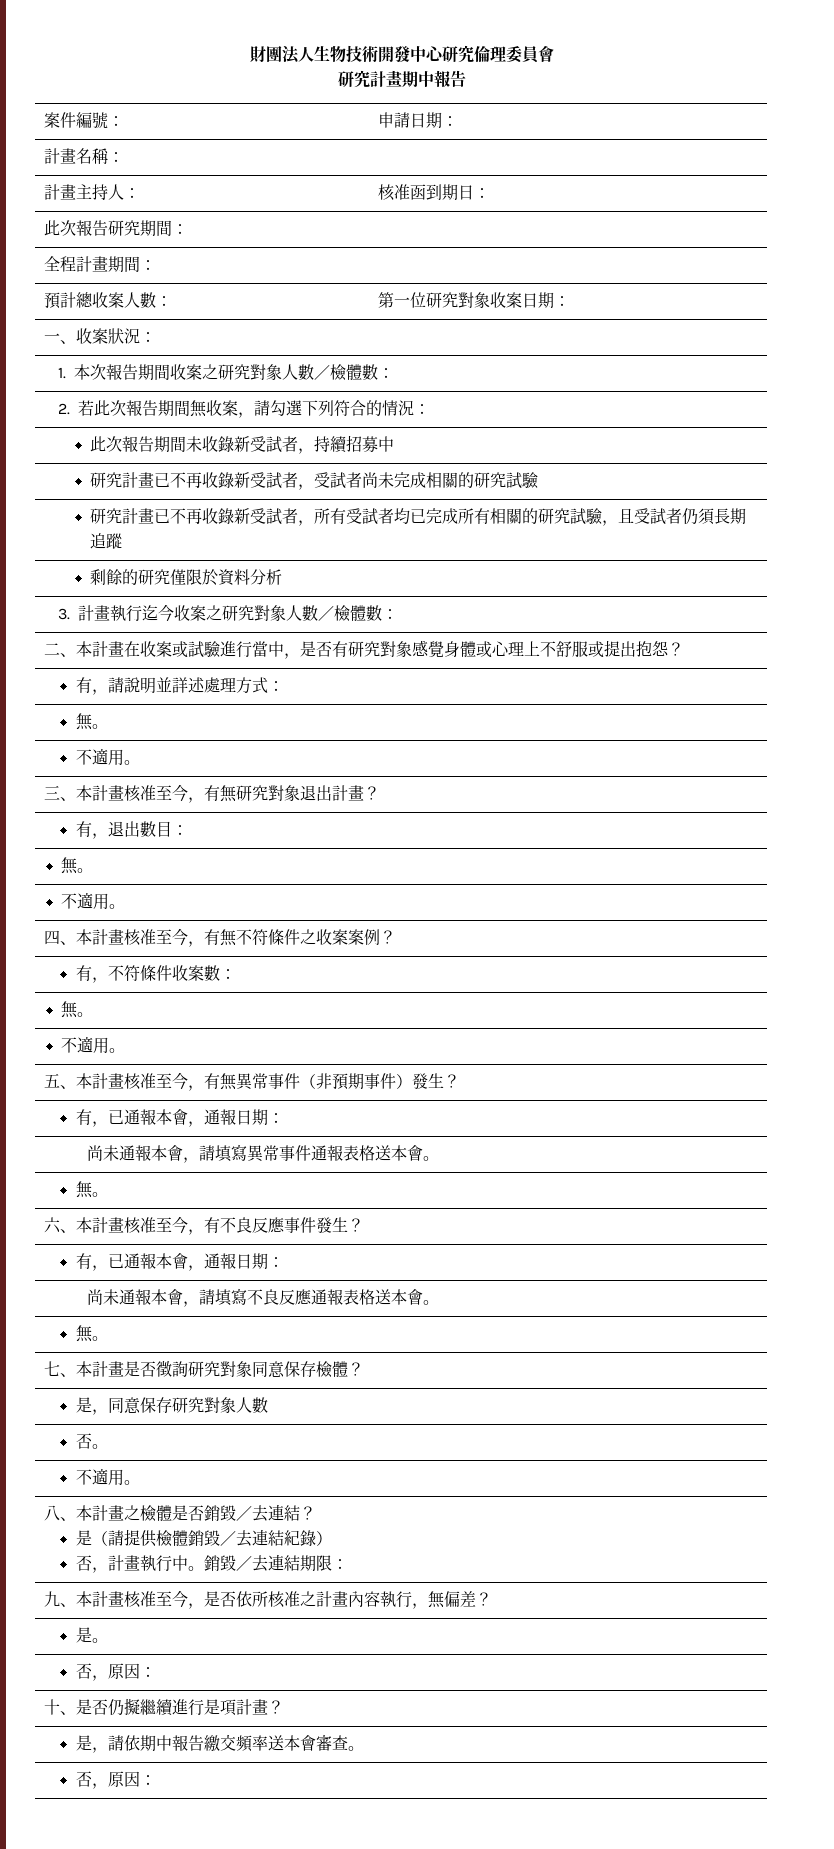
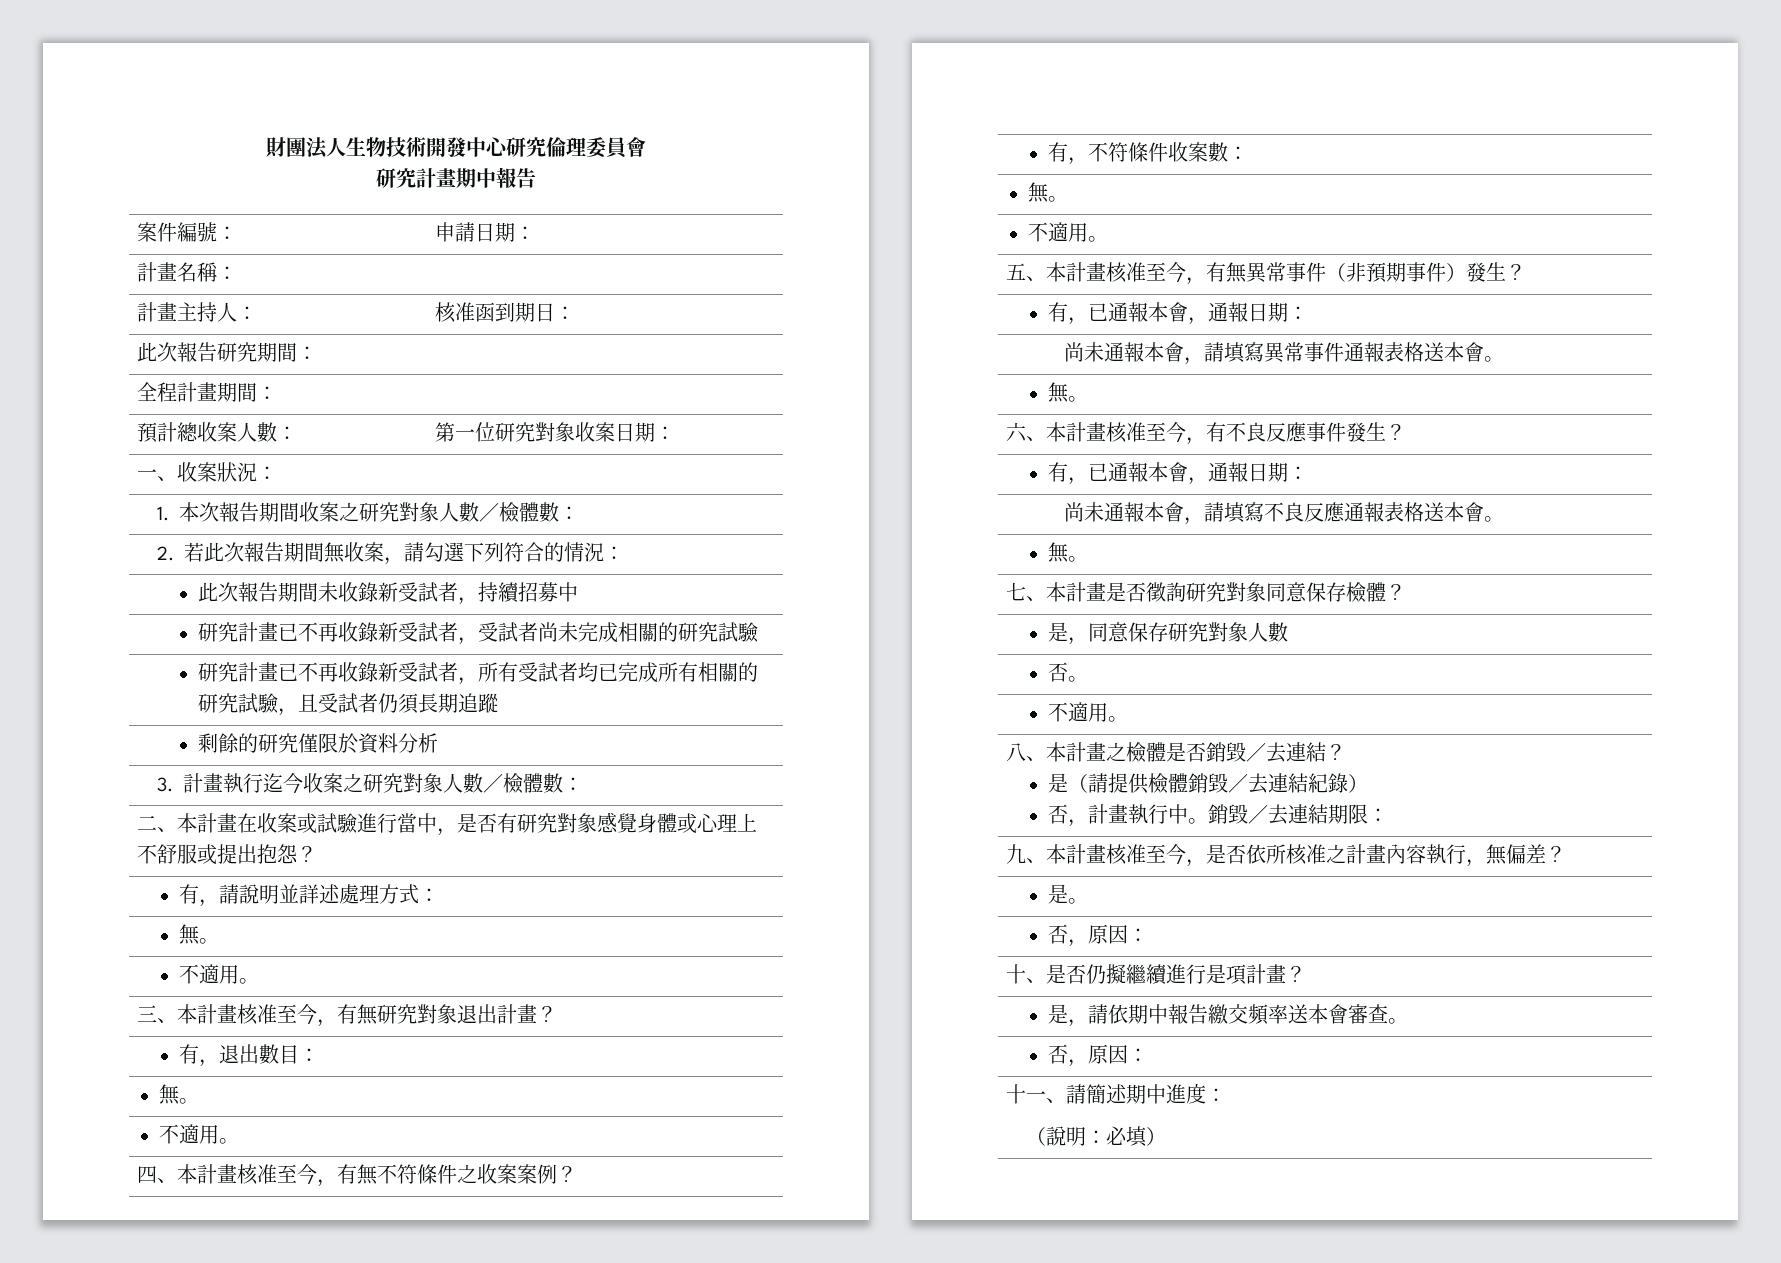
(156, 1780) none -> [1006,1083,1227,1104] [1025,1126,1166,1147] // 十一、請簡述期中進度： // （說明：必填）

